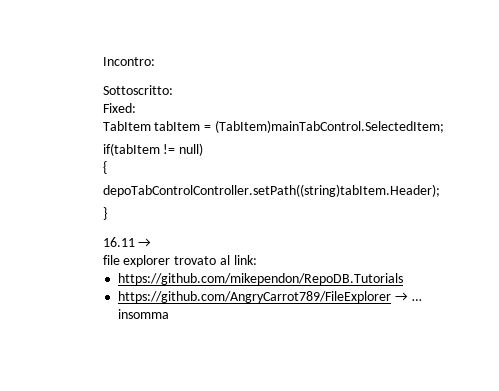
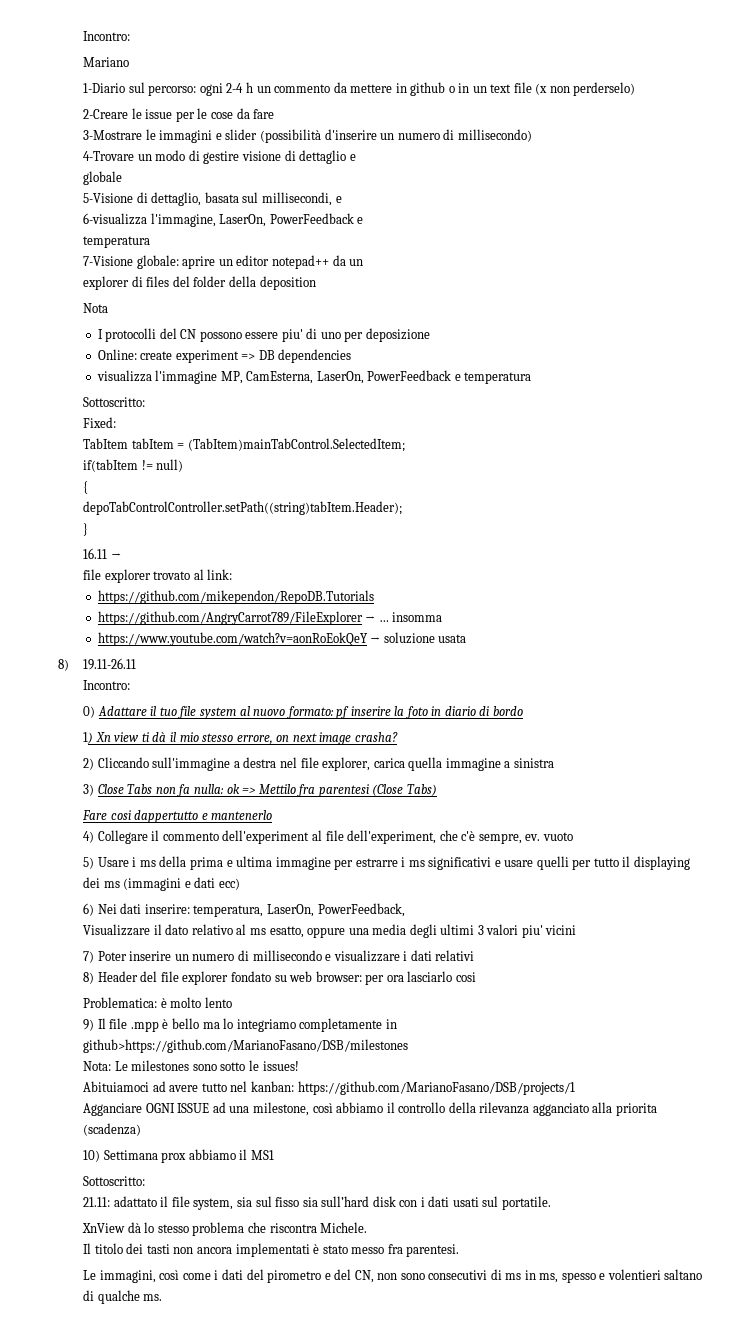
[102,57,155,66] Incontro: -> [83,31,131,41] [83,57,130,67] [83,82,636,96] [83,108,275,122] [83,129,532,143] [83,150,356,164] [83,171,123,185] [83,192,342,206] [83,213,364,227] [83,236,151,248] [83,255,364,269] [83,276,316,290] [83,303,109,313] [97,328,430,342] [97,349,352,363] [96,370,532,384] Incontro: // Mariano // 1-Diario sul percorso: ogni 2-4 h un commento da mettere in github o in un text file (x non perderselo) // 2-Creare le issue per le cose da fare // 3-Mostrare le immagini e slider (possibilità d'inserire un numero di millisecondo) // 4-Trovare un modo di gestire visione di dettaglio e // globale // 5-Visione di dettaglio, basata sul millisecondi, e // 6-visualizza l'immagine, LaserOn, PowerFeedback e // temperatura // 7-Visione globale: aprire un editor notepad++ da un // explorer di files del folder della deposition // Nota // I protocolli del CN possono essere piu' di uno per deposizione // Online: create experiment => DB dependencies // visualizza l'immagine MP, CamEsterna, LaserOn, PowerFeedback e temperatura
(169, 314) none -> [97,632,467,646] [57,658,137,671] [83,680,131,690] [83,706,523,719] [83,732,398,745] [83,757,554,771] [83,784,437,797] [82,810,273,823] [83,830,573,844] [83,856,690,870] [83,877,240,891] [83,903,405,917] [83,924,577,938] [83,950,475,963] [83,971,476,985] [83,997,232,1008] [83,1018,397,1032] [83,1039,409,1053] [83,1060,299,1071] [83,1081,575,1095] [83,1102,657,1116] [83,1123,142,1136] [83,1149,274,1163] [83,1176,146,1186] [83,1196,551,1210] [82,1222,368,1236] [83,1243,460,1257] [83,1269,703,1283] [83,1290,163,1304] // https://www.youtube.com/watch?v=aonRoEokQeY → soluzione usata // 8) 19.11-26.11 // Incontro: // 0) Adattare il tuo file system al nuovo formato: pf inserire la foto in diario di bordo // 1) Xn view ti dà il mio stesso errore, on next image crasha? // 2) Cliccando sull'immagine a destra nel file explorer, carica quella immagine a sinistra // 3) Close Tabs non fa nulla: ok => Mettilo fra parentesi (Close Tabs) // Fare cosi dappertutto e mantenerlo // 4) Collegare il commento dell'experiment al file dell'experiment, che c'è sempre, ev. vuoto // 5) Usare i ms della prima e ultima immagine per estrarre i ms significativi e usare quelli per tutto il displaying dei ms (immagini e dati ecc) // 6) Nei dati inserire: temperatura, LaserOn, PowerFeedback, // Visualizzare il dato relativo al ms esatto, oppure una media degli ultimi 3 valori piu' vicini // 7) Poter inserire un numero di millisecondo e visualizzare i dati relativi // 8) Header del file explorer fondato su web browser: per ora lasciarlo cosi // Problematica: è molto lento // 9) Il file .mpp è bello ma lo integriamo completamente in github>https://github.com/MarianoFasano/DSB/milestones // Nota: Le milestones sono sotto le issues! // Abituiamoci ad avere tutto nel kanban: https://github.com/MarianoFasano/DSB/projects/1 // Agganciare OGNI ISSUE ad una milestone, così abbiamo il controllo della rilevanza agganciato alla priorita (scadenza) // 10) Settimana prox abbiamo il MS1 // Sottoscritto: // 21.11: adattato il file system, sia sul fisso sia sull’hard disk con i dati usati sul portatile. // XnView dà lo stesso problema che riscontra Michele. // Il titolo dei tasti non ancora implementati è stato messo fra parentesi. // Le immagini, così come i dati del pirometro e del CN, non sono consecutivi di ms in ms, spesso e volentieri saltano di qualche ms.

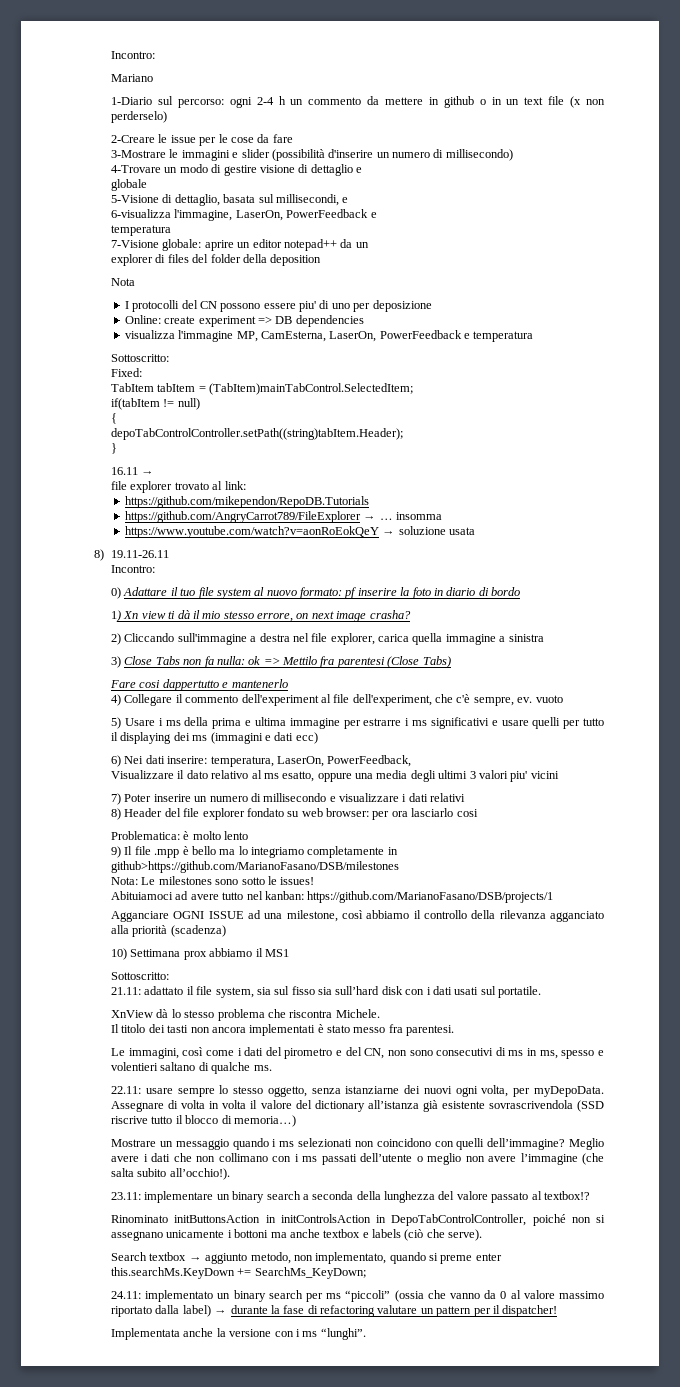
[615,1103,657,1116] priorita -> [132,925,168,937] priorità
(163, 1297) none -> [111,1085,604,1097] [111,1100,604,1112] [111,1115,296,1127] [111,1138,604,1150] [111,1153,604,1165] [111,1168,230,1180] [111,1191,590,1203] [111,1214,605,1226] [111,1229,483,1241] [111,1252,502,1264] [111,1267,366,1279] [111,1290,604,1302] [111,1305,558,1317] [111,1328,366,1340] // 22.11: usare sempre lo stesso oggetto, senza istanziarne dei nuovi ogni volta, per myDepoData. Assegnare di volta in volta il valore del dictionary all’istanza già esistente sovrascrivendola (SSD riscrive tutto il blocco di memoria…) // Mostrare un messaggio quando i ms selezionati non coincidono con quelli dell’immagine? Meglio avere i dati che non collimano con i ms passati dell’utente o meglio non avere l’immagine (che salta subito all’occhio!). // 23.11: implementare un binary search a seconda della lunghezza del valore passato al textbox!? // Rinominato initButtonsAction in initControlsAction in DepoTabControlController, poiché non si assegnano unicamente i bottoni ma anche textbox e labels (ciò che serve). // Search textbox → aggiunto metodo, non implementato, quando si preme enter this.searchMs.KeyDown += SearchMs_KeyDown; // 24.11: implementato un binary search per ms “piccoli” (ossia che vanno da 0 al valore massimo riportato dalla label) → durante la fase di refactoring valutare un pattern per il dispatcher! // Implementata anche la versione con i ms “lunghi”.

